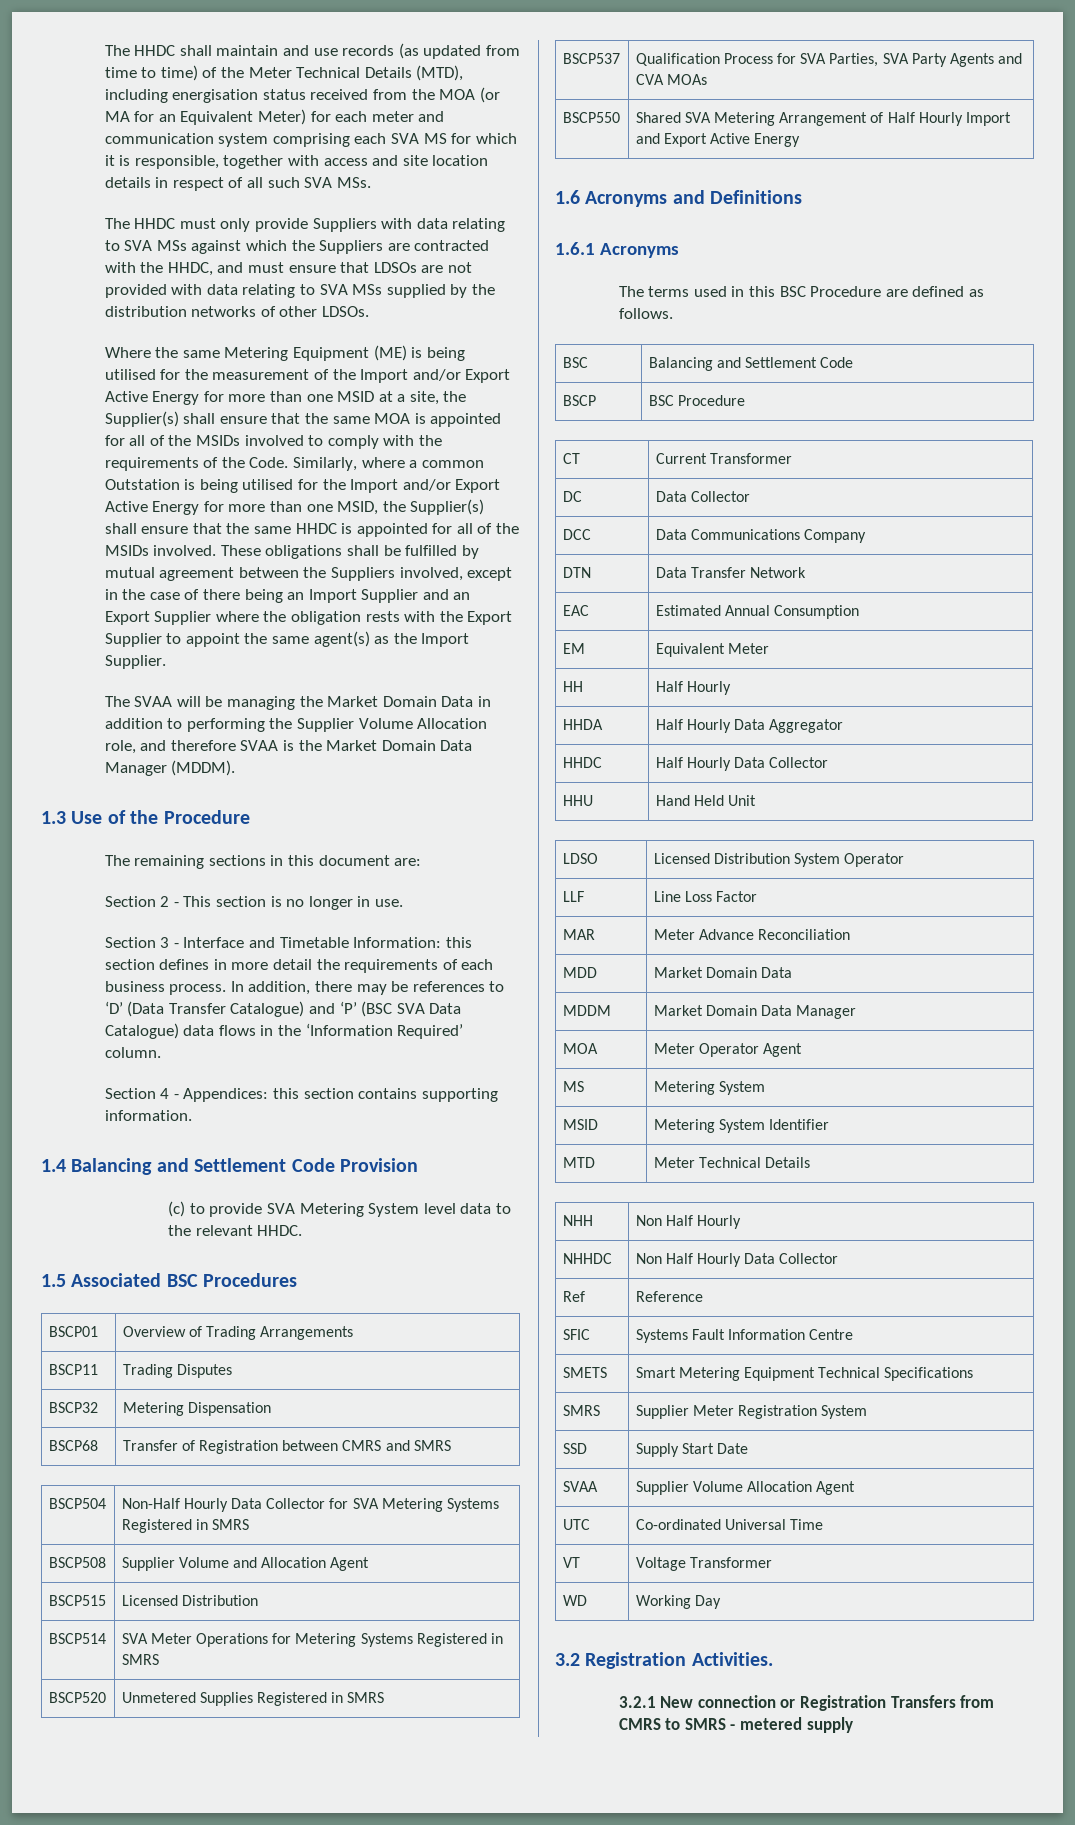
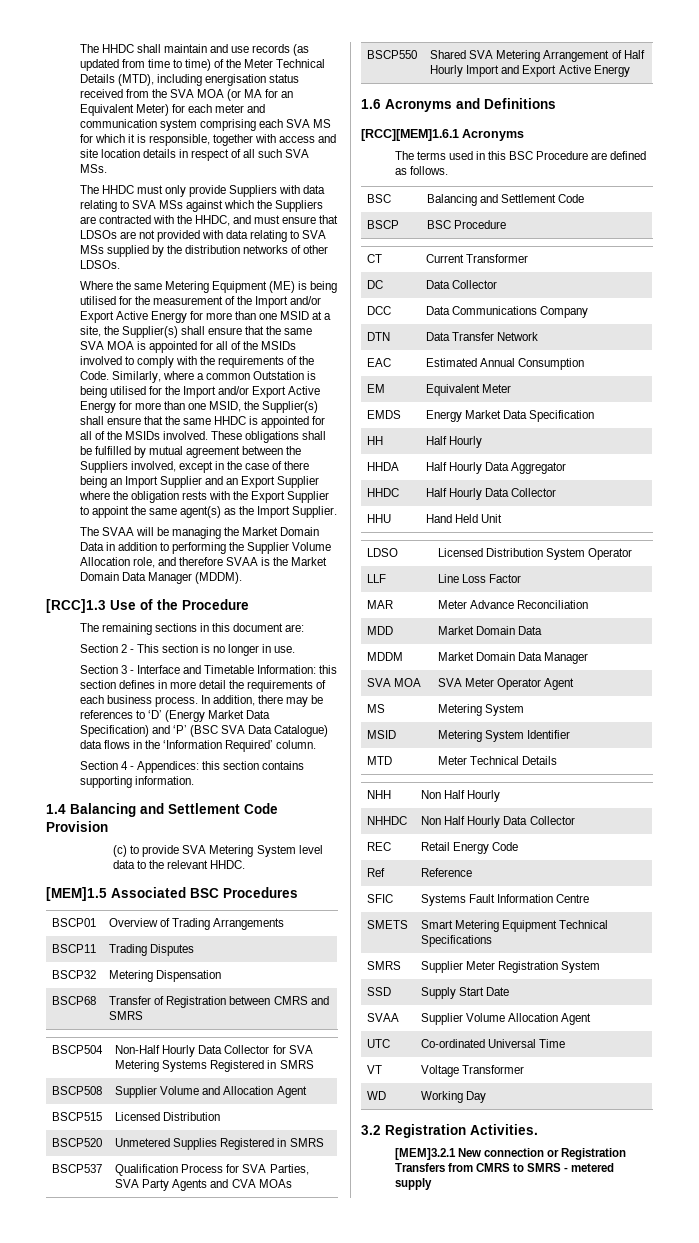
(435, 94) none -> [169,89,194,98] SVA
(370, 420) none -> [79,341,104,350] SVA
[41,811,66,824] 1.3 -> [46,599,106,613] [RCC]1.3
[127,1001,305,1017] (Data Transfer Catalogue) -> [164,710,271,722] [79,725,149,737] (Energy Market Data Specification)
[41,1274,66,1287] 1.5 -> [46,887,107,901] [MEM]1.5
[48,1633,106,1644] [121,1633,503,1647] [121,1654,159,1665] // BSCP514 | SVA Meter Operations for Metering Systems Registered in SMRS -> (221, 1116) none
[555,242,595,255] 1.6.1 -> [361,129,459,141] [RCC][MEM]1.6.1
(769, 648) none -> [367,410,402,419] [426,410,595,422] // EMDS | Energy Market Data Specification
(857, 1012) none -> [367,678,392,687] SVA
(598, 1048) none -> [438,678,463,687] SVA
(839, 1258) none -> [367,842,392,851] [421,842,519,854] // REC | Retail Energy Code
[618,1696,656,1708] 3.2.1 -> [394,1148,456,1160] [MEM]3.2.1

